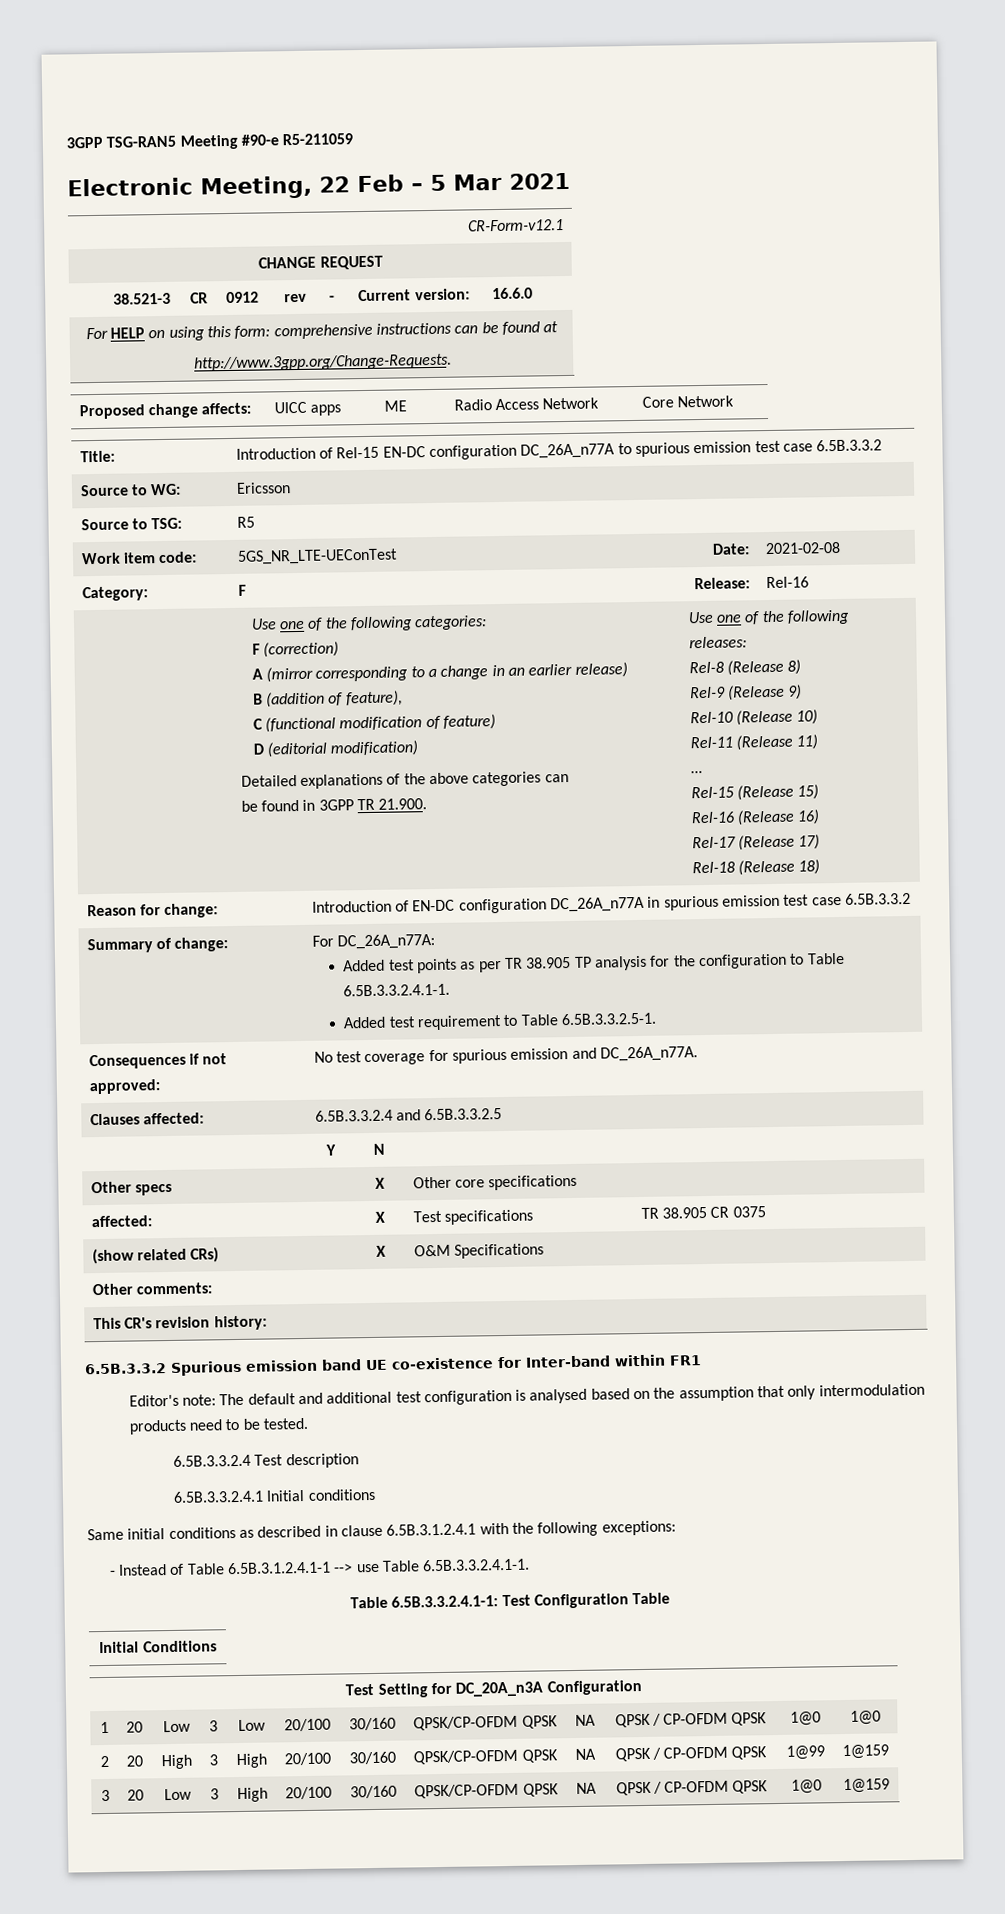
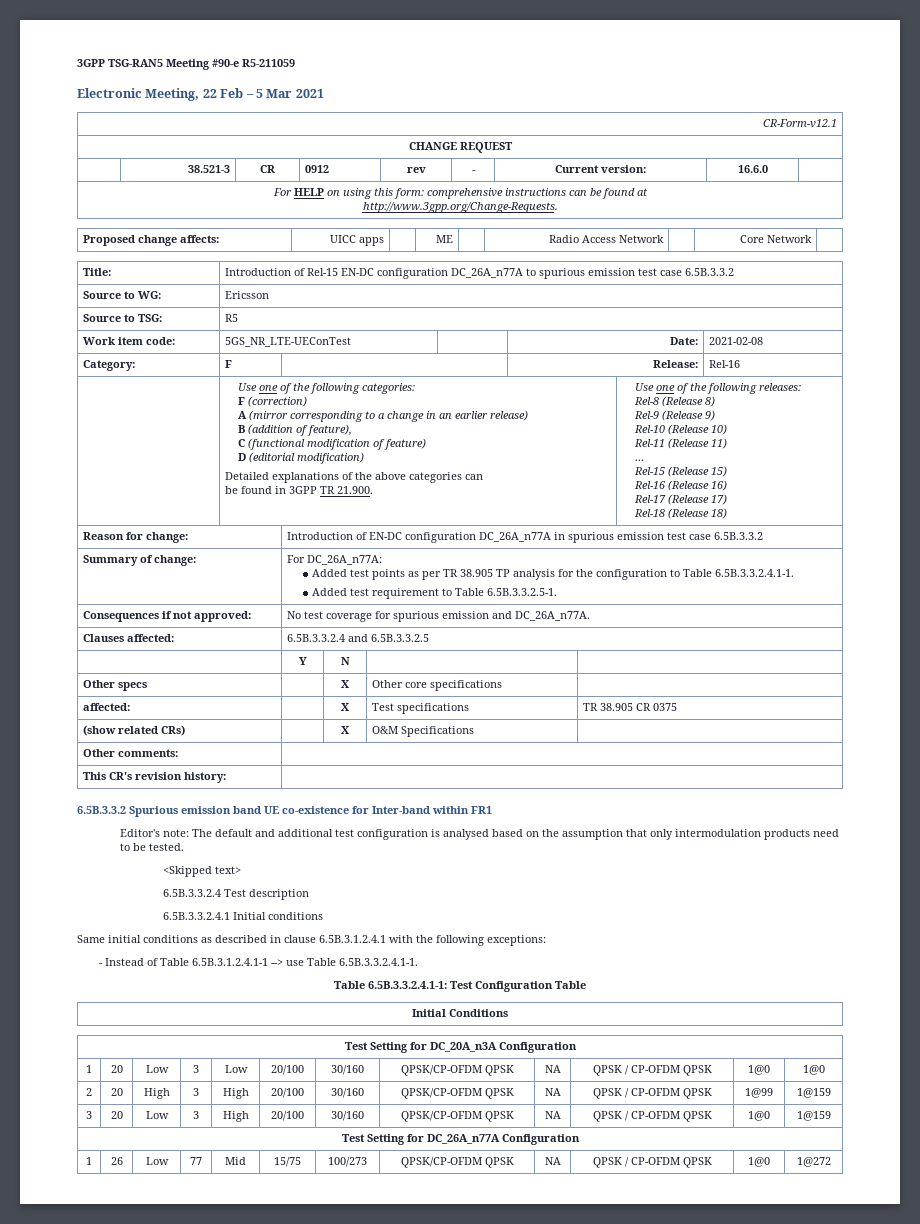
(308, 1423) none -> [163,866,242,877] // <Skipped text>
(890, 1786) none -> [341,1134,580,1145] [86,1157,92,1165] [110,1157,123,1165] [145,1157,169,1165] [190,1157,202,1165] [225,1157,246,1165] [274,1157,301,1167] [328,1157,367,1167] [400,1157,514,1168] [544,1157,561,1165] [592,1157,712,1168] [748,1157,770,1167] [796,1157,831,1167] // Test Setting for DC_26A_n77A Configuration // 1 | 26 | Low | 77 | Mid | 15/75 | 100/273 | QPSK/CP-OFDM QPSK | NA | QPSK / CP-OFDM QPSK | 1@0 | 1@272

